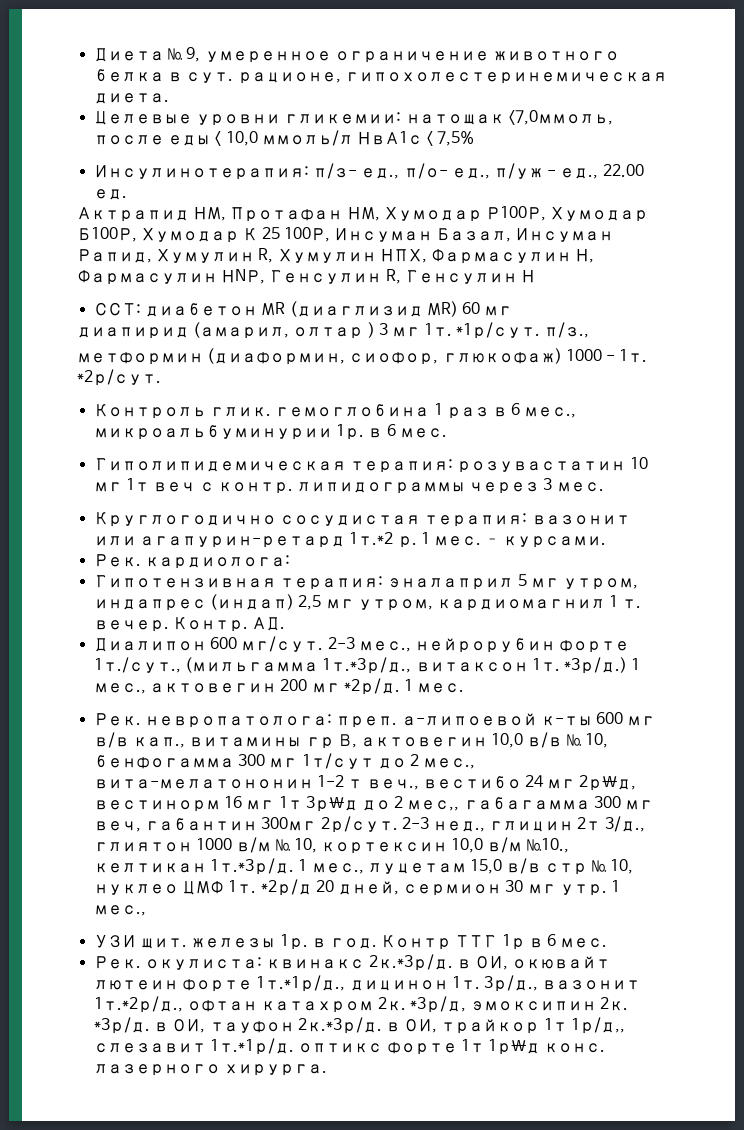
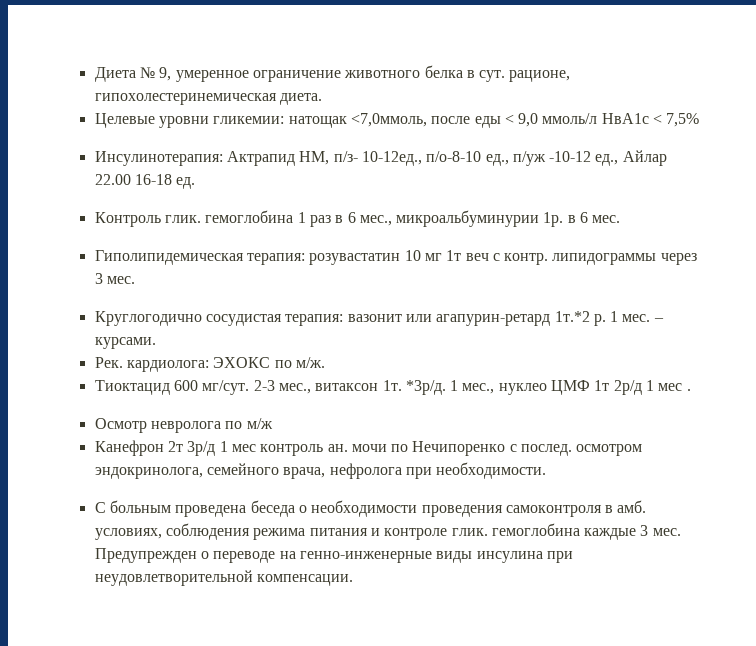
[225,131,258,146] 10,0 -> [518,113,539,127] 9,0
[313,163,644,179] [94,189,128,200] [77,206,649,222] [77,227,614,243] [77,248,595,264] [77,269,535,285] [94,301,513,317] [77,322,590,339] [77,348,648,365] [77,369,161,386] п/з- ед., п/о- ед., п/уж - ед., 22.00 ед. // Актрапид НМ, Протафан НМ, Хумодар Р100Р, Хумодар Б100Р, Хумодар К 25 100Р, Инсуман Базал, Инсуман Рапид, Хумулин R, Хумулин НПХ, Фармасулин Н, Фармасулин НNР, Генсулин R, Генсулин Н // ССТ: диабетон МR (диаглизид МR) 60 мг // диапирид (амарил, олтар ) 3 мг 1т. *1р/сут. п/з., // метформин (диаформин, сиофор, глюкофаж) 1000 - 1т. *2р/сут. -> [226,150,667,166] [94,174,196,189] Актрапид НМ, п/з- 10-12ед., п/о-8-10 ед., п/уж -10-12 ед., Айлар 22.00 16-18 ед.
[94,574,638,590] [94,594,642,611] [94,617,286,632] [94,636,630,653] [94,657,412,674] // Гипотензивная терапия: эналаприл 5 мг утром, индапрес (индап) 2,5 мг утром, кардиомагнил 1 т. вечер. Контр. АД. // Диалипон 600 мг/сут. 2-3 мес., нейрорубин форте 1т./сут., (мильгамма 1т.*3р/д., -> [213,357,325,368] [94,380,311,395] ЭХОКС по м/ж. // Тиоктацид 600 мг/сут. 2-3 мес.,
[563,657,641,674] [94,678,465,695] [94,712,656,728] [94,732,608,749] [94,753,476,769] [94,775,637,791] [94,796,653,812] [94,816,645,833] [94,837,569,854] [94,858,633,875] [94,879,620,896] [94,905,147,916] [94,934,608,950] [94,954,611,971] [94,975,641,992] [94,996,629,1013] [94,1017,625,1034] [94,1038,606,1055] [94,1064,328,1076] *3р/д.) 1 мес., актовегин 200 мг *2р/д. 1 мес. // Рек. невропатолога: преп. а-липоевой к-ты 600 мг в/в кап., витамины гр В, актовегин 10,0 в/в № 10, бенфогамма 300 мг 1т/сут до 2 мес., вита-мелатононин 1-2 т веч., вестибо 24 мг 2р\д, вестинорм 16 мг 1т 3р\д до 2 мес,, габагамма 300 мг веч, габантин 300мг 2р/сут. 2-3 нед., глицин 2т 3/д., глиятон 1000 в/м № 10, кортексин 10,0 в/м №10., келтикан 1т.*3р/д. 1 мес., луцетам 15,0 в/в стр № 10, нуклео ЦМФ 1т. *2р/д 20 дней, сермион 30 мг утр. 1 мес., // УЗИ щит. железы 1р. в год. Контр ТТГ 1р в 6 мес. // Рек. окулиста: квинакс 2к.*3р/д. в ОИ, окювайт лютеин форте 1т.*1р/д., дицинон 1т. 3р/д., вазонит 1т.*2р/д., офтан катахром 2к. *3р/д, эмоксипин 2к. *3р/д. в ОИ, тауфон 2к.*3р/д. в ОИ, трайкор 1т 1р/д,, слезавит 1т.*1р/д. оптикс форте 1т 1р\д конс. лазерного хирурга. -> [405,380,691,395] [94,418,273,433] [94,440,643,456] [94,462,547,479] [94,500,647,517] [94,523,681,540] [94,548,573,563] [94,570,353,586] *3р/д. 1 мес., нуклео ЦМФ 1т 2р/д 1 мес . // Осмотр невролога по м/ж // Канефрон 2т 3р/д 1 мес контроль ан. мочи по Нечипоренко с послед. осмотром эндокринолога, семейного врача, нефролога при необходимости. // С больным проведена беседа о необходимости проведения самоконтроля в амб. условиях, соблюдения режима питания и контроле глик. гемоглобина каждые 3 мес. Предупрежден о переводе на генно-инженерные виды инсулина при неудовлетворительной компенсации.

